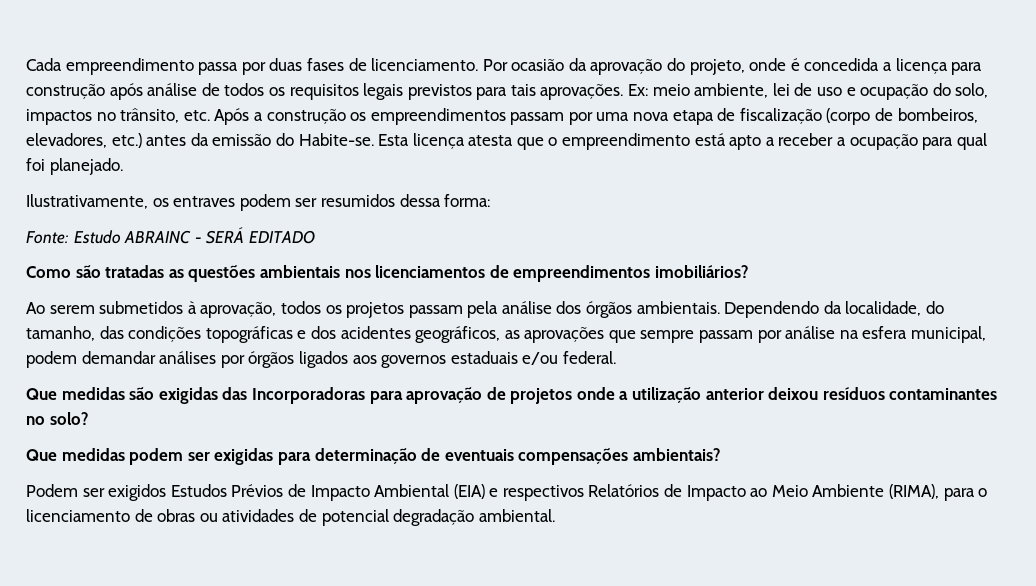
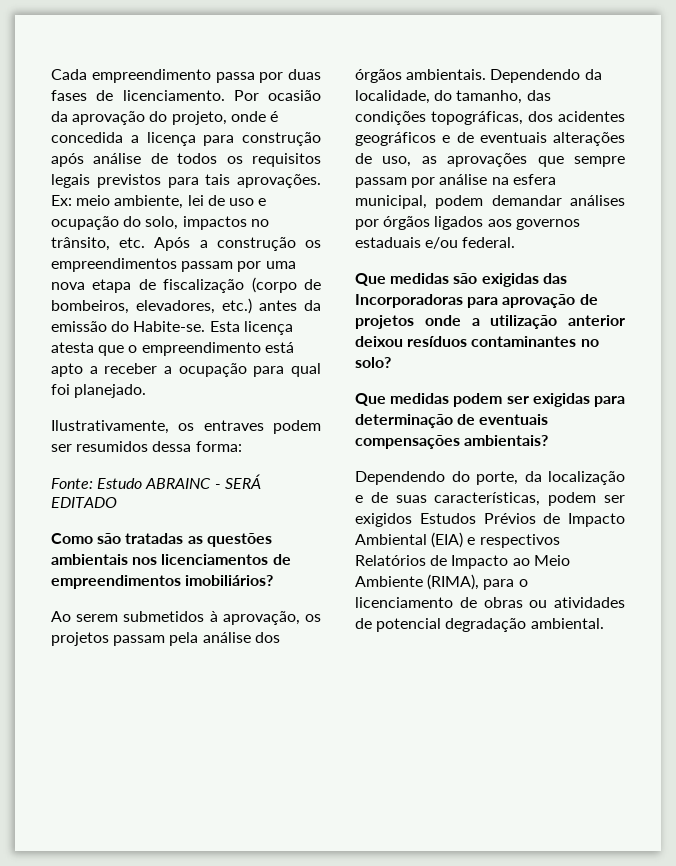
[280,301,321,314] todos -> (300, 618) none
[205,326,501,343] topográficas e dos acidentes geográficos, -> [431,111,625,125] [355,132,625,146] [355,153,412,167] topográficas, dos acidentes geográficos e de eventuais alterações de uso,
[26,484,78,497] Podem -> [355,471,625,485] [355,492,597,506] Dependendo do porte, da localização e de suas características, podem

